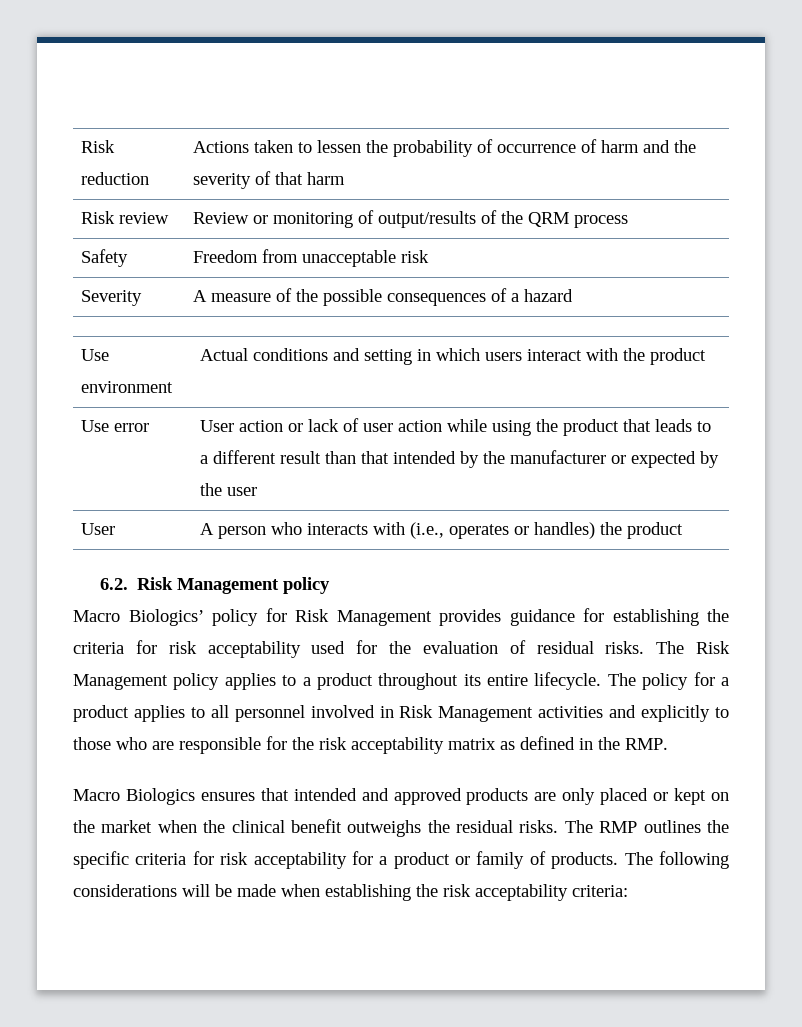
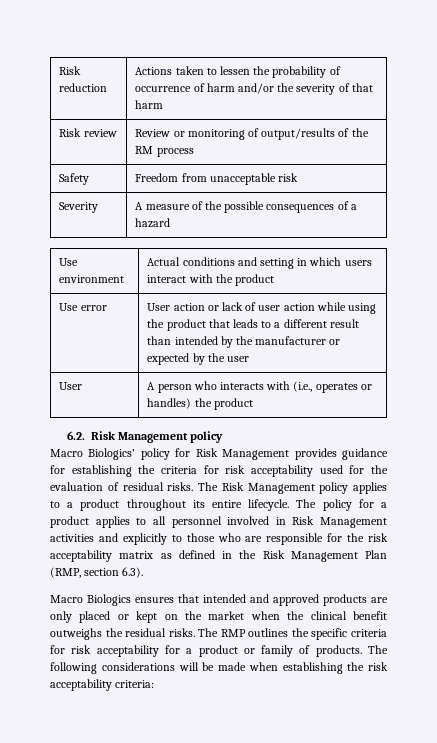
[642,140,670,153] and -> [237,83,274,94] and/or
[527,212,569,227] QRM -> [135,146,154,154] RM
[360,451,389,464] that -> (172, 340) none
[625,738,668,750] RMP. -> [262,550,387,562] [50,567,144,578] Risk Management Plan (RMP, section 6.3).

